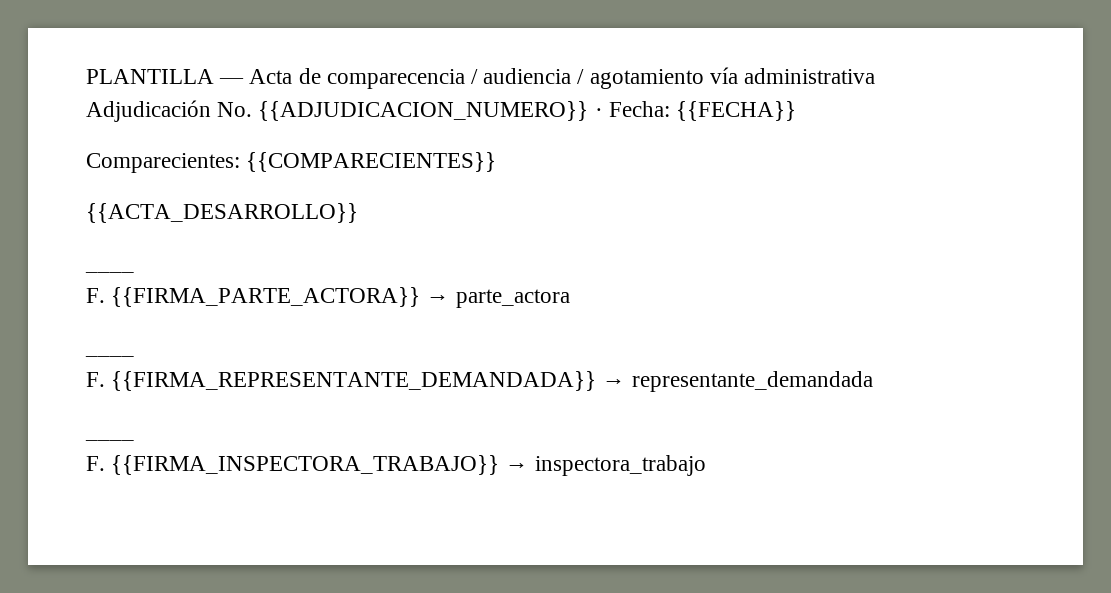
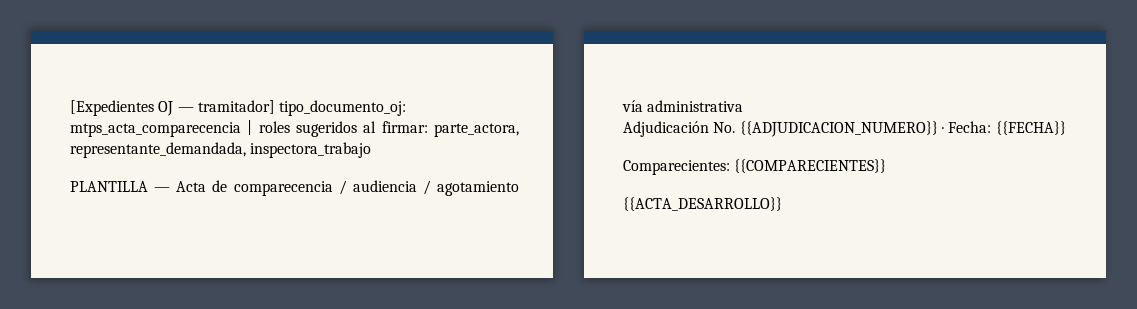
(86, 76) none -> [70,100,407,116] [70,120,519,137] [70,142,372,158] [Expedientes OJ — tramitador] tipo_documento_oj: mtps_acta_comparecencia | roles sugeridos al firmar: parte_actora, representante_demandada, inspectora_trabajo //
[85,270,134,273] [86,287,570,308] [85,354,134,357] [86,371,873,392] [85,438,134,441] [86,455,706,476] // ____ // F. {{FIRMA_PARTE_ACTORA}} → parte_actora // ____ // F. {{FIRMA_REPRESENTANTE_DEMANDADA}} → representante_demandada // ____ // F. {{FIRMA_INSPECTORA_TRABAJO}} → inspectora_trabajo -> (782, 204) none

